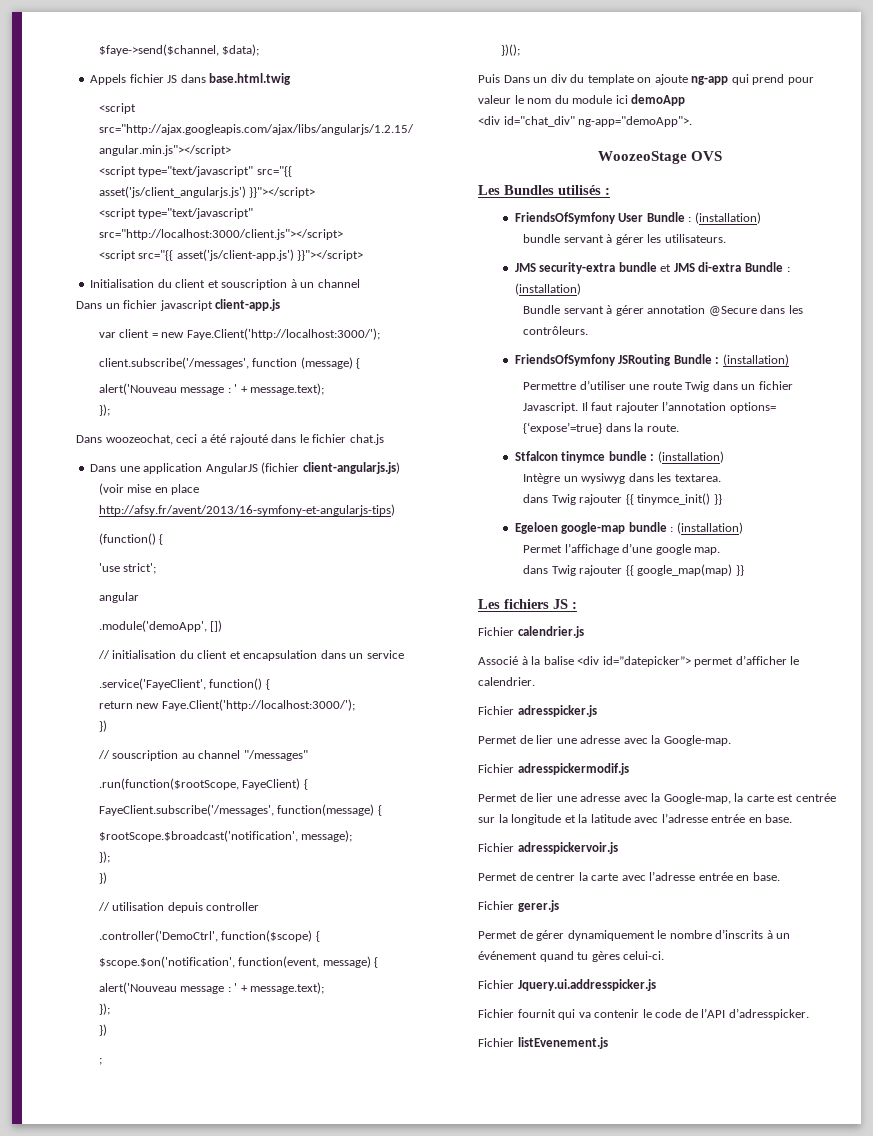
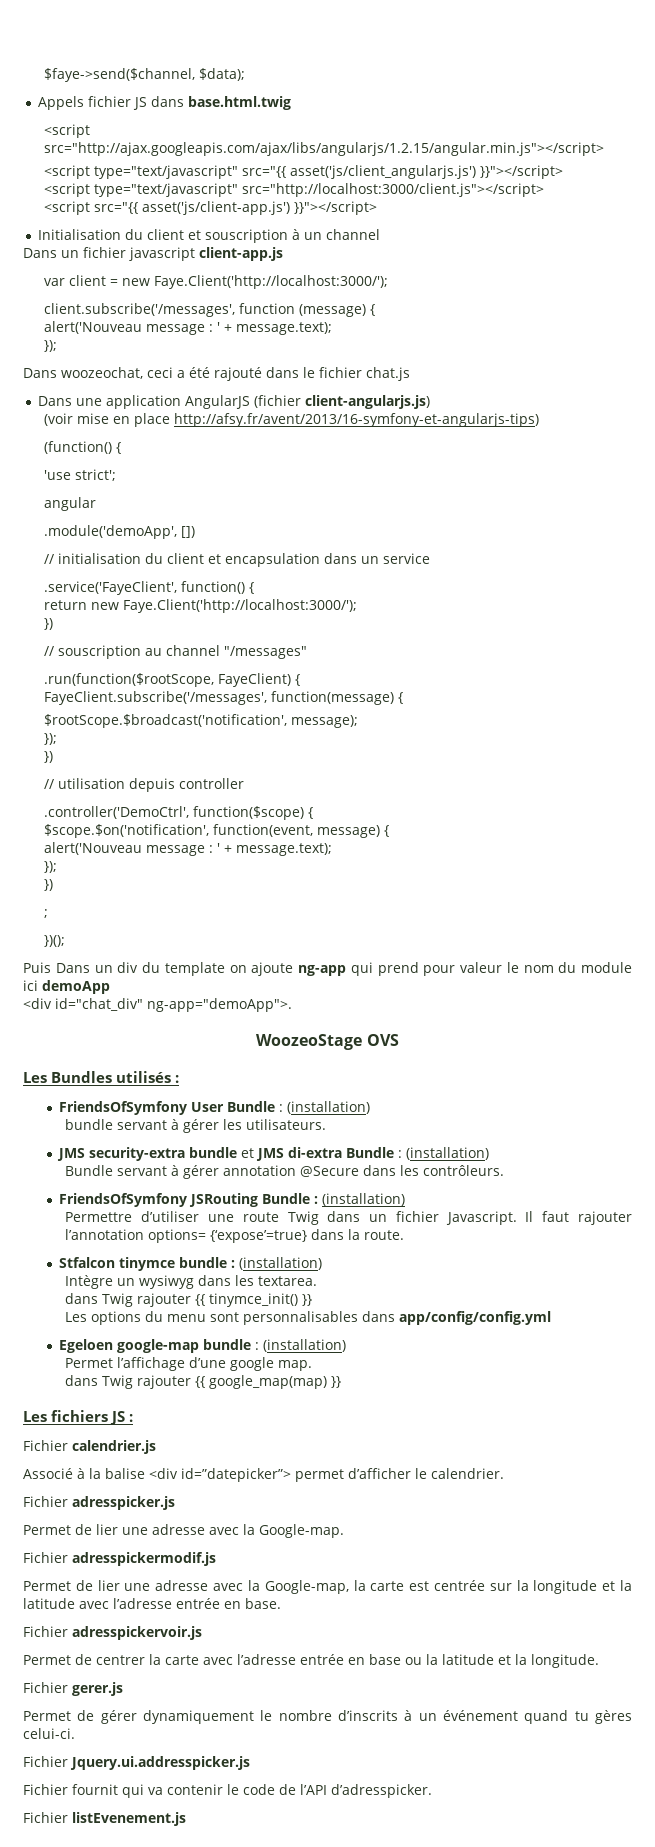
(722, 499) none -> [65,1311,552,1325] // Les options du menu sont personnalisables dans app/config/config.yml
[752,872,780,881] base. -> [369,1654,599,1668] base ou la latitude et la longitude.

